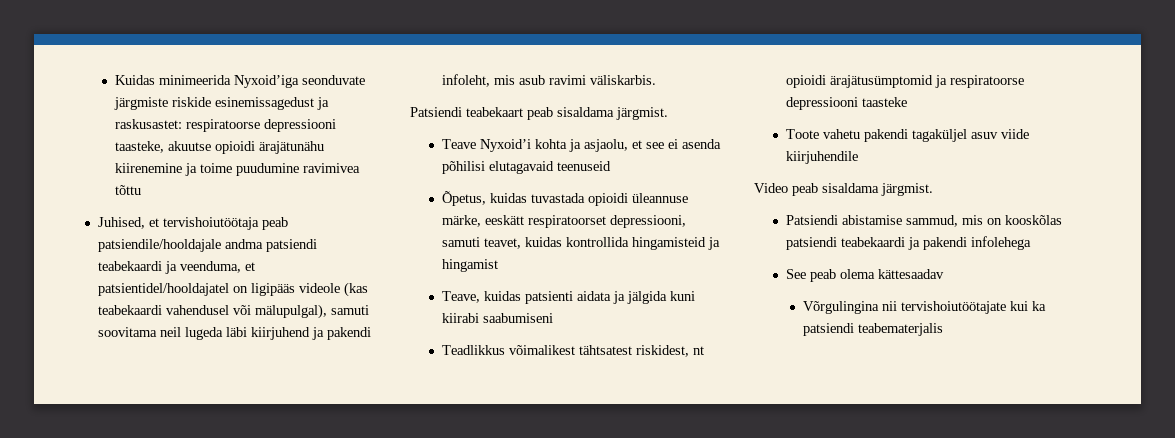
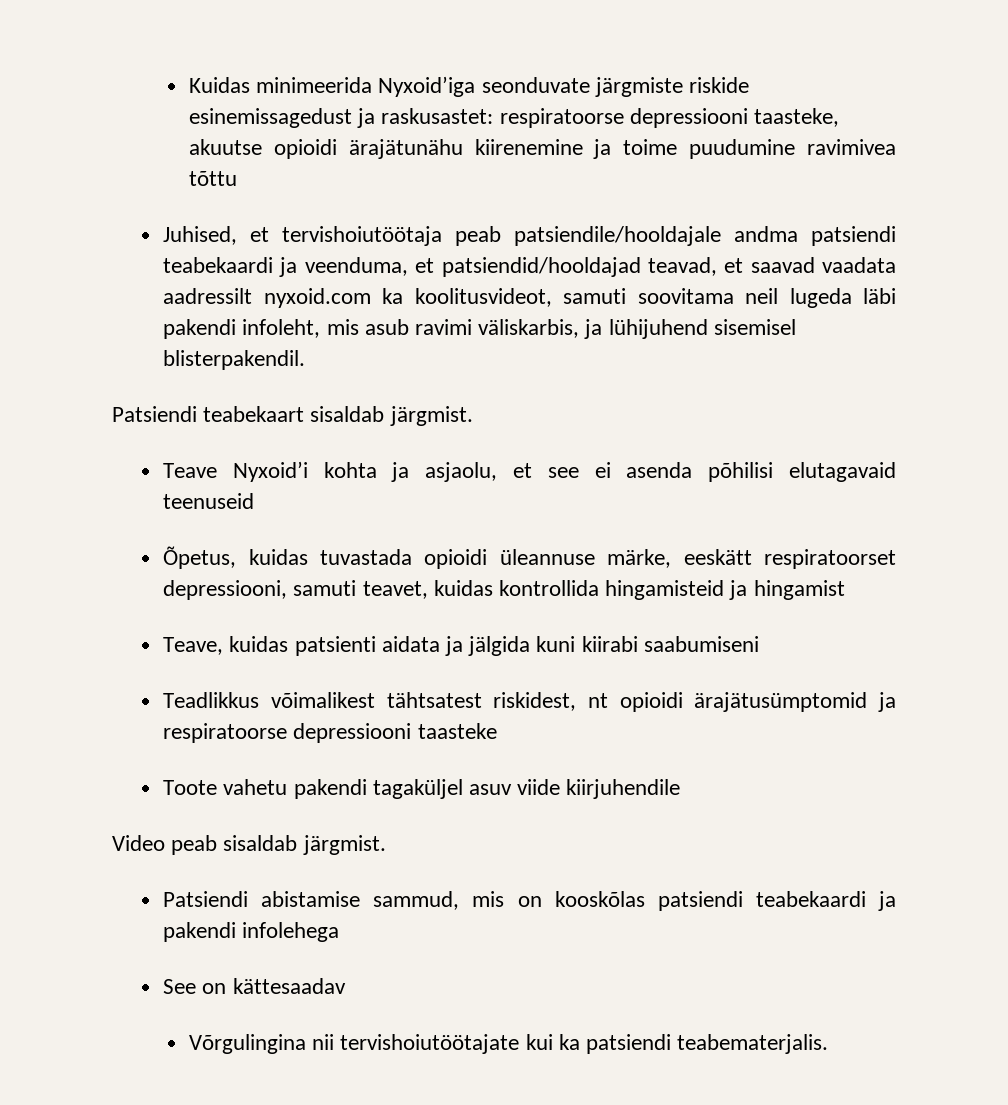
[98,282,369,297] [98,304,328,319] patsientidel/hooldajatel on ligipääs videole (kas teabekaardi vahendusel või mälupulgal), -> [441,257,896,277] [163,288,552,308] patsiendid/hooldajad teavad, et saavad vaadata aadressilt nyxoid.com ka koolitusvideot,
[251,327,325,340] kiirjuhend ja -> (896, 296) none
[590,75,657,85] väliskarbis. -> [478,319,796,339] [163,350,306,370] väliskarbis, ja lühijuhend sisemisel blisterpakendil.
[527,107,614,120] peab sisaldama -> [310,406,385,422] sisaldab
[822,183,879,193] sisaldama -> [223,835,298,851] sisaldab
[810,269,876,282] peab olema -> [202,983,227,994] on
[857,323,943,336] teabematerjalis -> [677,1034,829,1054] teabematerjalis.

